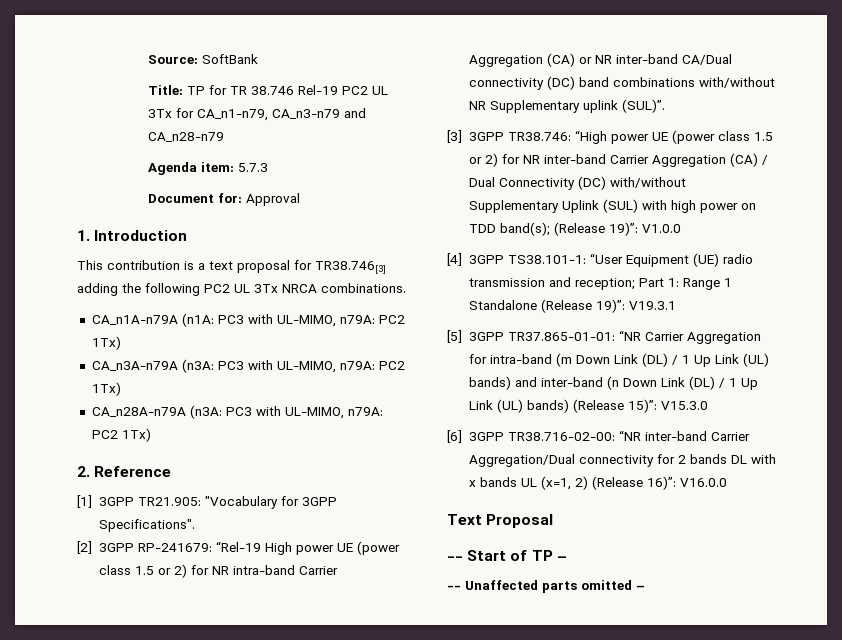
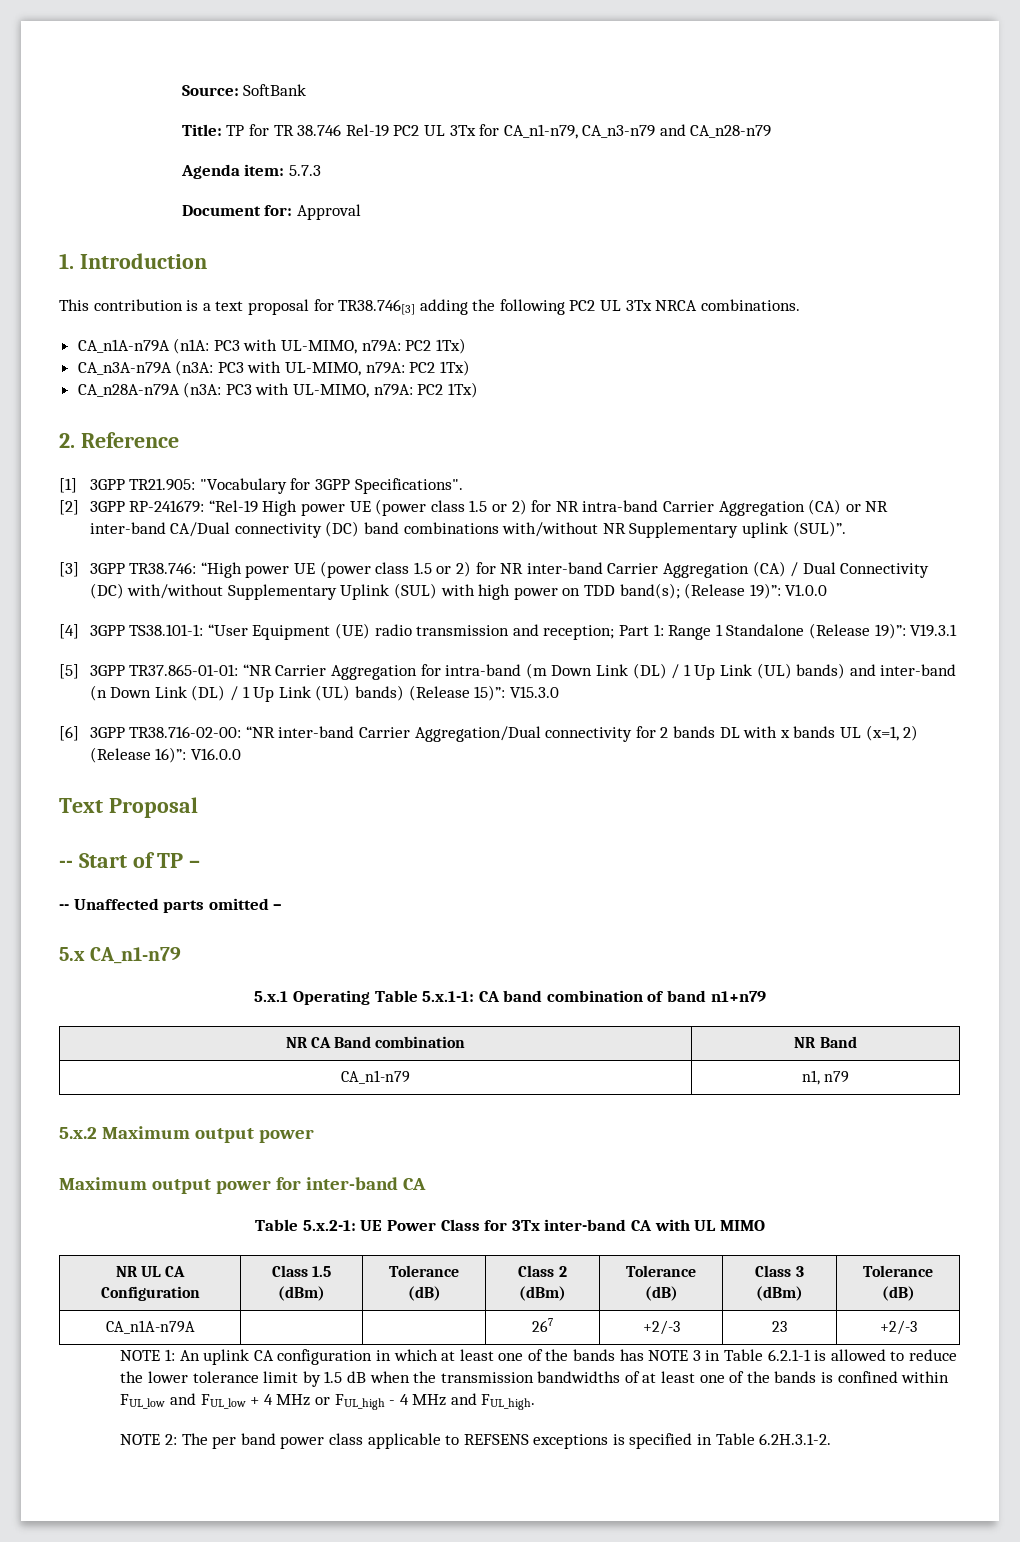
(645, 587) none -> [59,947,182,964] [254,990,766,1005] [285,1036,466,1048] [794,1036,857,1048] [341,1070,410,1084] [801,1070,850,1085] [59,1126,314,1143] [59,1177,426,1194] [255,1219,765,1231] [115,1266,186,1277] [100,1286,200,1301] [271,1265,332,1277] [278,1286,325,1301] [389,1265,459,1277] [407,1286,441,1301] [518,1265,567,1277] [519,1286,566,1301] [626,1265,696,1277] [644,1286,678,1301] [755,1265,804,1277] [756,1286,803,1301] [863,1265,933,1277] [881,1286,915,1301] [105,1320,195,1334] [532,1318,553,1332] [642,1320,680,1335] [772,1321,787,1332] [879,1320,917,1335] [120,1349,957,1365] [120,1371,950,1387] [120,1393,536,1410] [120,1433,832,1449] // 5.x CA_n1-n79 // 5.x.1 Operating Table 5.x.1-1: CA band combination of band n1+n79 // NR CA Band combination | NR Band // CA_n1-n79 | n1, n79 // 5.x.2 Maximum output power // Maximum output power for inter-band CA // Table 5.x.2-1: UE Power Class for 3Tx inter-band CA with UL MIMO // NR UL CA Configuration | Class 1.5 (dBm) | Tolerance (dB) | Class 2 (dBm) | Tolerance (dB) | Class 3 (dBm) | Tolerance (dB) // CA_n1A-n79A | | | 267 | +2/-3 | 23 | +2/-3 // NOTE 1: An uplink CA configuration in which at least one of the bands has NOTE 3 in Table 6.2.1-1 is allowed to reduce the lower tolerance limit by 1.5 dB when the transmission bandwidths of at least one of the bands is confined within FUL_low and FUL_low + 4 MHz or FUL_high - 4 MHz and FUL_high. // NOTE 2: The per band power class applicable to REFSENS exceptions is specified in Table 6.2H.3.1-2.

